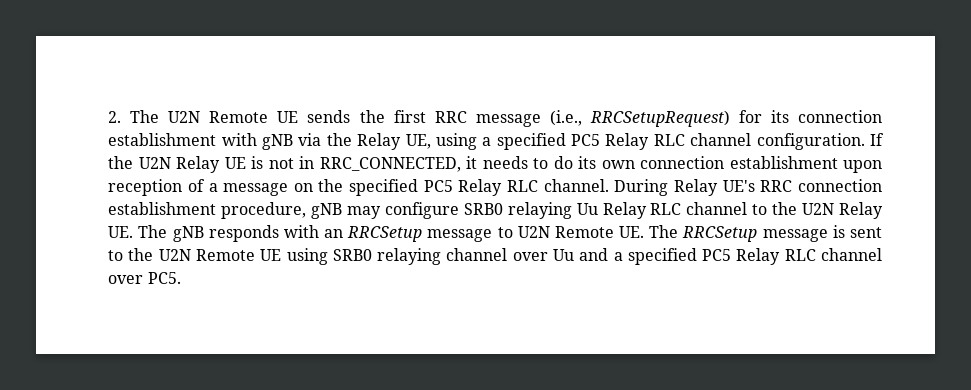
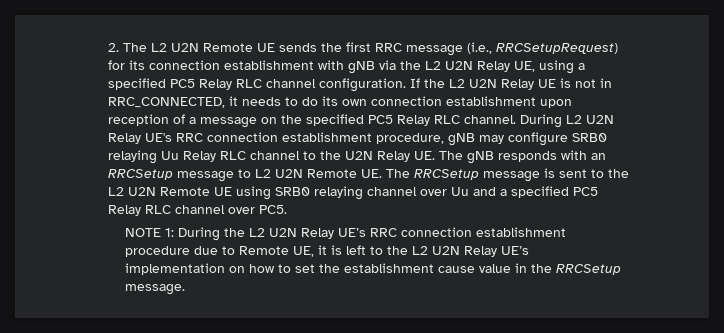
(160, 116) none -> [151,43,168,52] L2
(352, 139) none -> [425,61,474,70] L2 U2N
(134, 162) none -> [449,79,466,88] L2
(669, 187) none -> [566,115,615,124] L2 U2N
(513, 232) none -> [255,169,272,178] L2
(154, 254) none -> [108,187,125,196] L2
(181, 278) none -> [124,227,566,241] [124,245,529,257] [124,263,621,275] [124,284,185,295] // NOTE 1: During the L2 U2N Relay UE’s RRC connection establishment procedure due to Remote UE, it is left to the L2 U2N Relay UE’s implementation on how to set the establishment cause value in the RRCSetup message.

